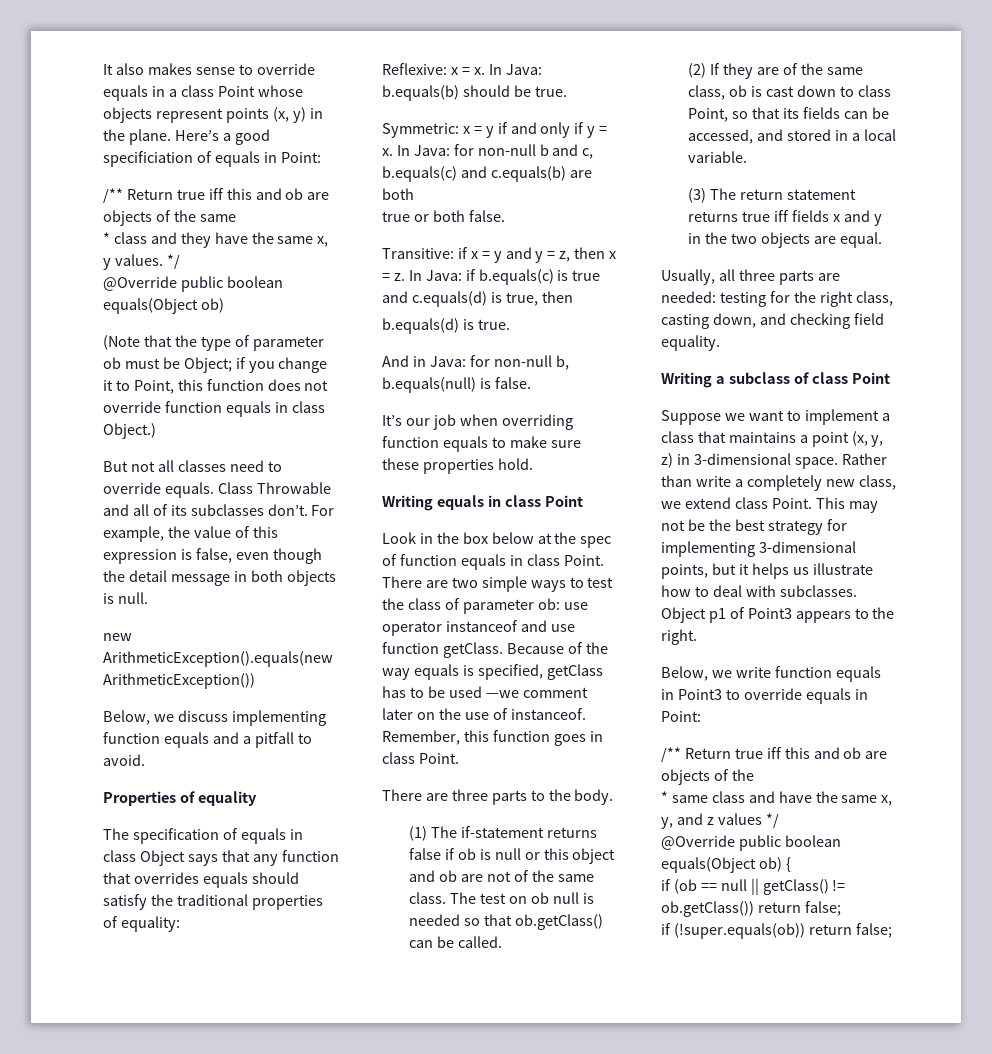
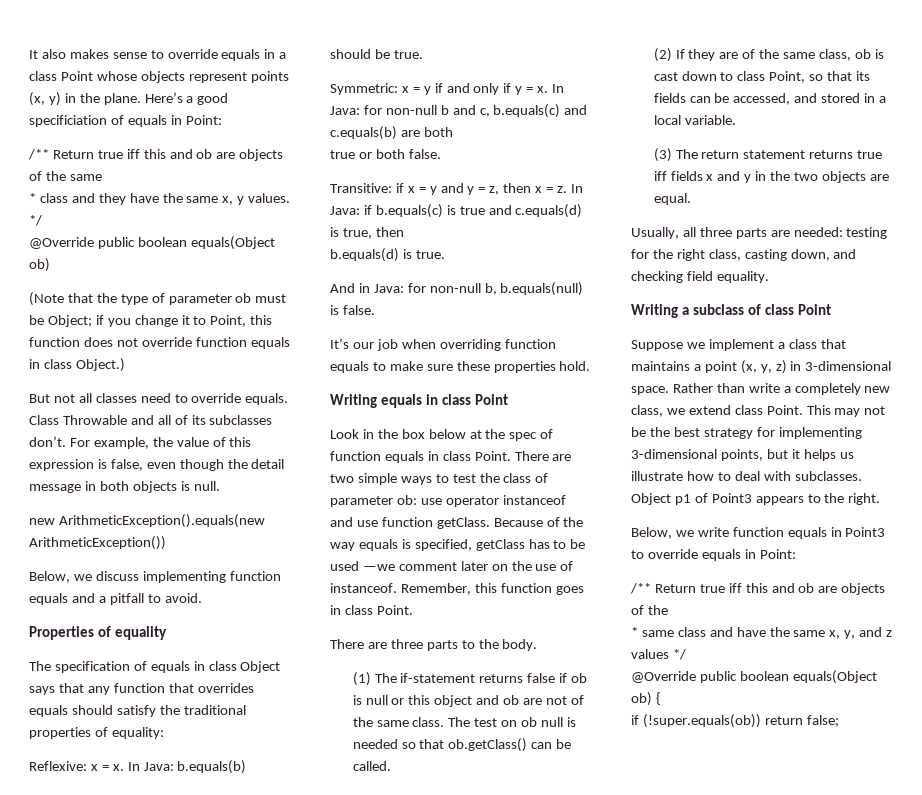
[748,410,801,421] want to -> (705, 345) none
[661,878,846,895] [661,901,841,917] // if (ob == null || getClass() != ob.getClass()) return false; -> (661, 698) none

